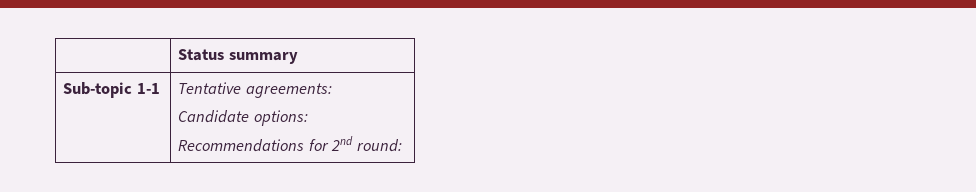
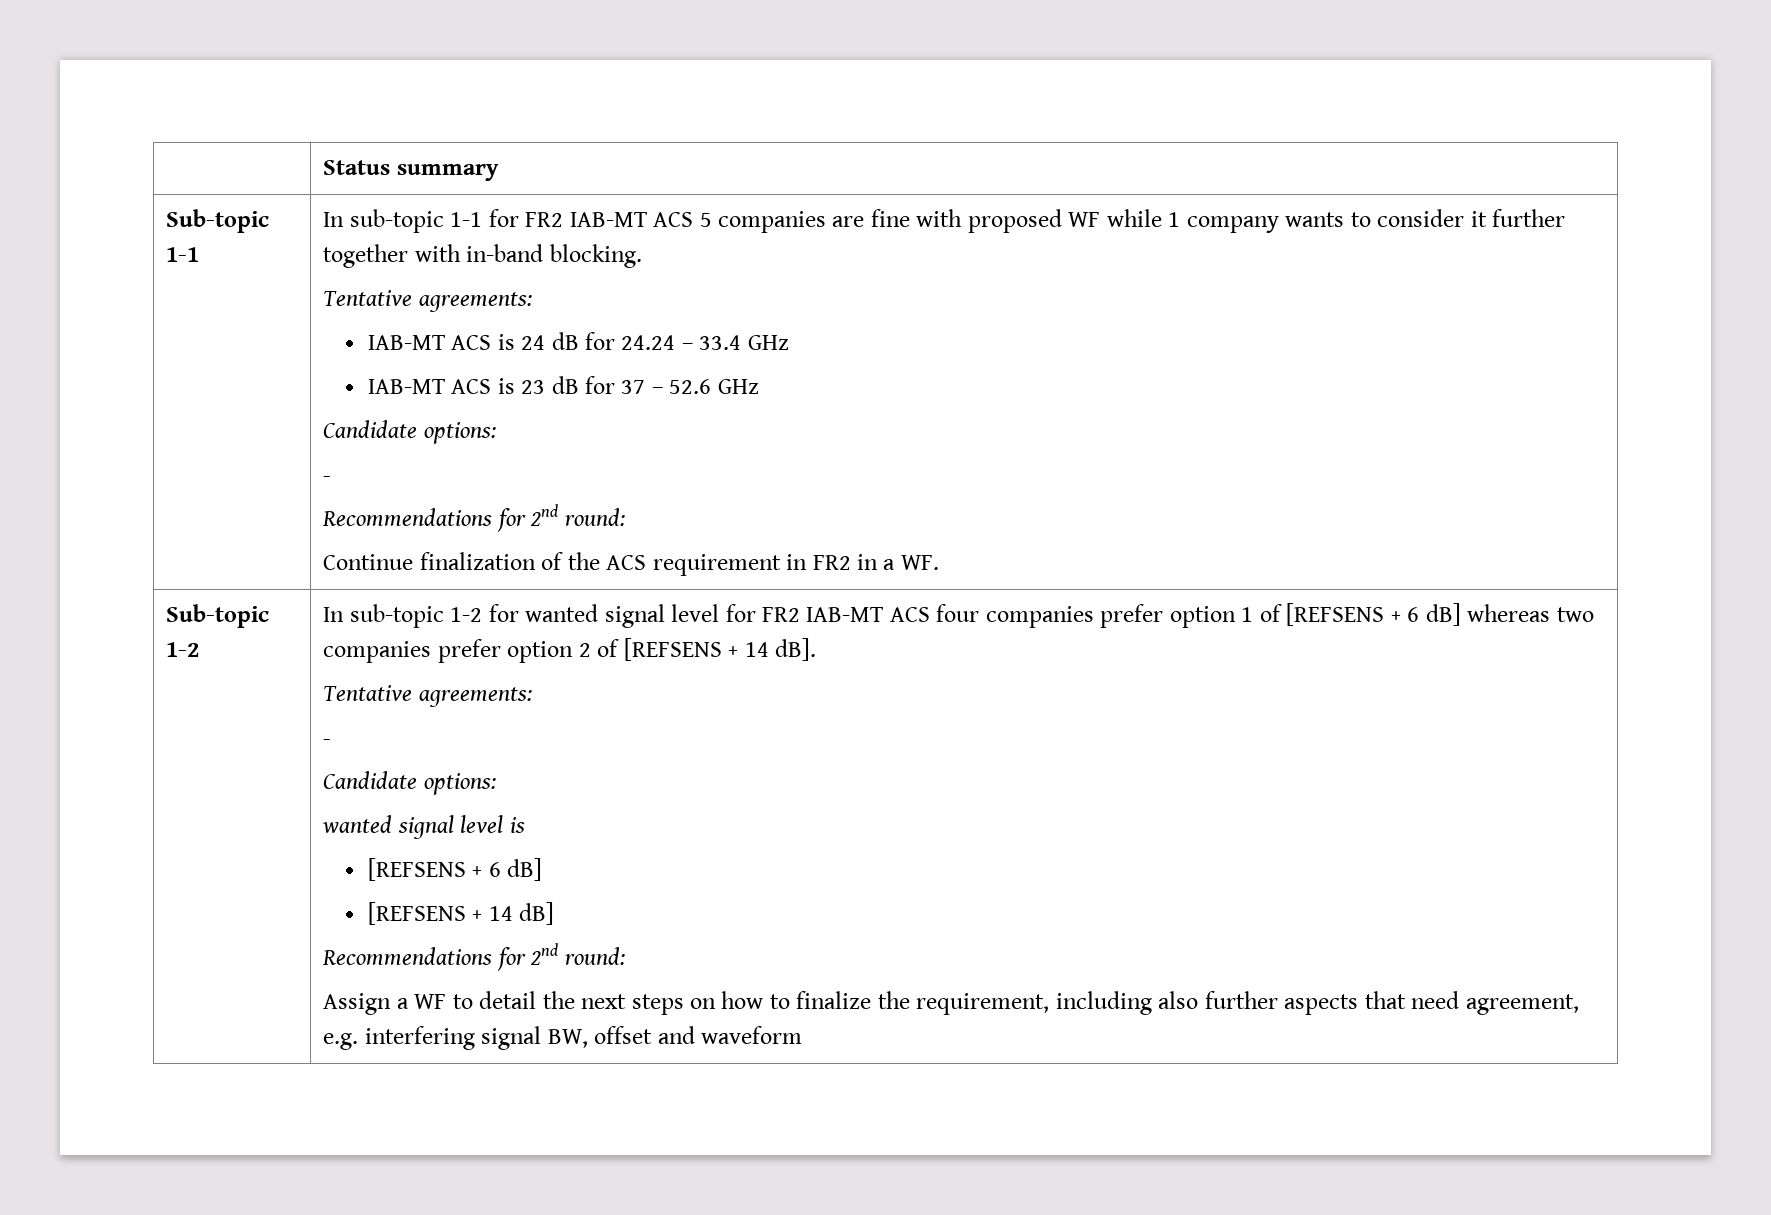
[178,82,332,98] [178,110,308,126] [178,136,402,152] Tentative agreements: // Candidate options: // Recommendations for 2nd round: -> [323,209,1566,233] [323,244,642,268] [323,290,532,312] [367,332,789,350] [367,376,759,394] [323,420,496,444] [323,476,332,482] [322,504,625,532] [323,552,939,576] [166,604,270,628] [166,642,200,657] [323,603,1594,628] [323,638,816,663] [323,685,532,707] [323,739,332,745] [323,771,496,795] [322,815,525,839] [367,858,543,881] [367,902,555,925] [322,943,625,971] [323,991,1579,1015] [323,1026,803,1050] In sub-topic 1-1 for FR2 IAB-MT ACS 5 companies are fine with proposed WF while 1 company wants to consider it further together with in-band blocking. // Tentative agreements: // IAB-MT ACS is 24 dB for 24.24 – 33.4 GHz // IAB-MT ACS is 23 dB for 37 – 52.6 GHz // Candidate options: // - // Recommendations for 2nd round: // Continue finalization of the ACS requirement in FR2 in a WF. // Sub-topic 1-2 | In sub-topic 1-2 for wanted signal level for FR2 IAB-MT ACS four companies prefer option 1 of [REFSENS + 6 dB] whereas two companies prefer option 2 of [REFSENS + 14 dB]. // Tentative agreements: // - // Candidate options: // wanted signal level is // [REFSENS + 6 dB] // [REFSENS + 14 dB] // Recommendations for 2nd round: // Assign a WF to detail the next steps on how to finalize the requirement, including also further aspects that need agreement, e.g. interfering signal BW, offset and waveform

